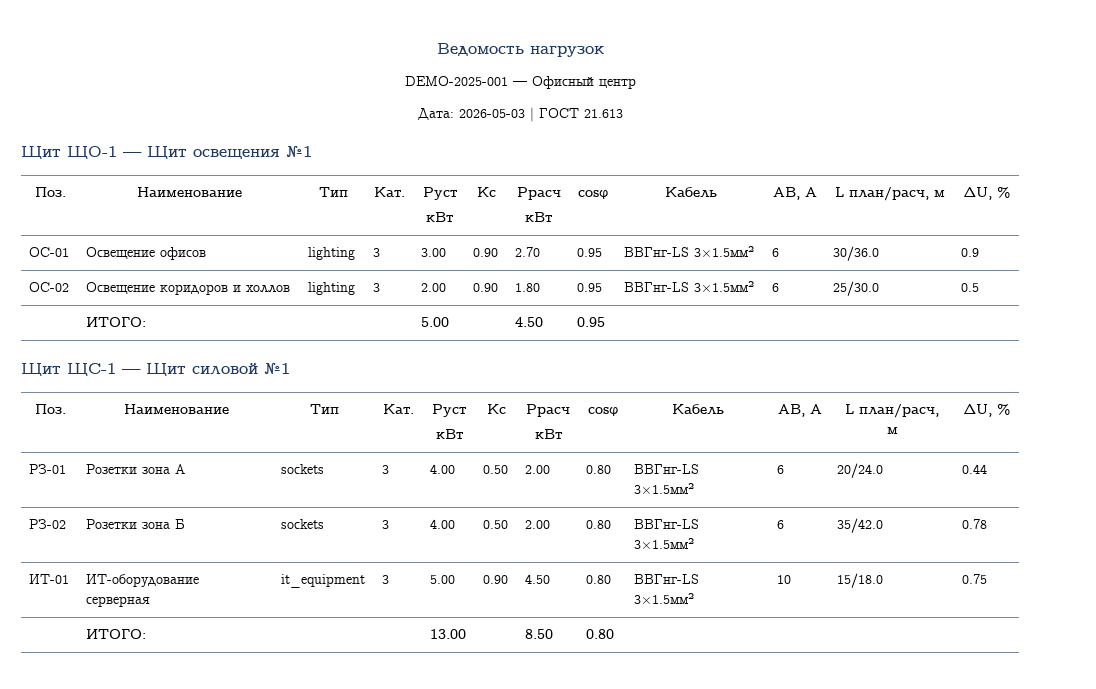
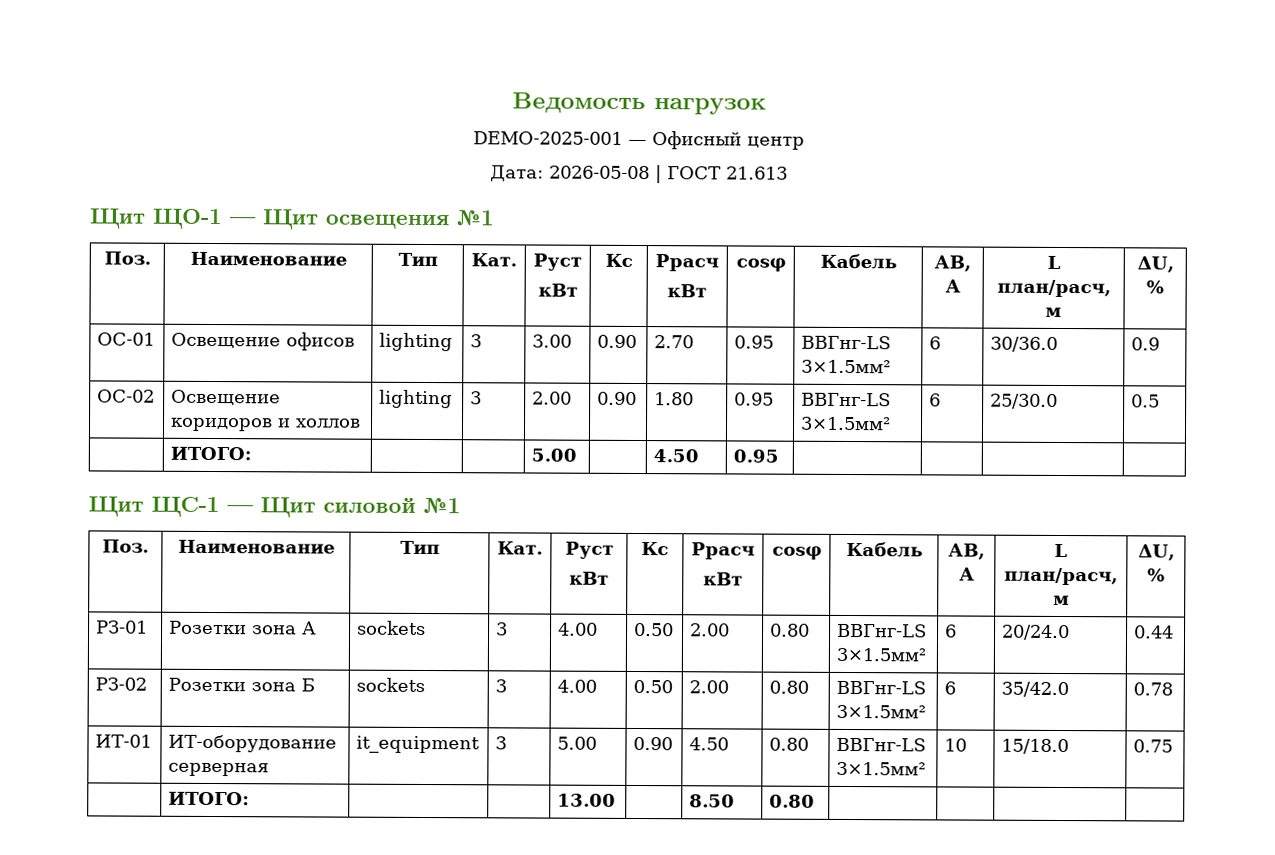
[458,109,525,118] 2026-05-03 -> [549,165,650,180] 2026-05-08

